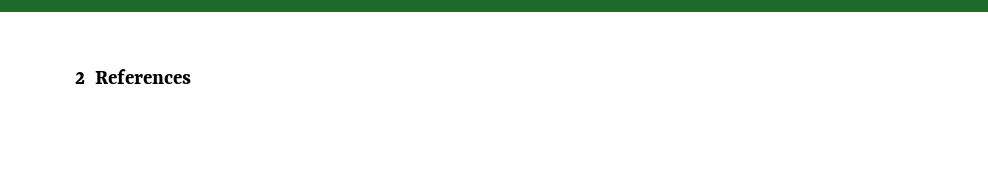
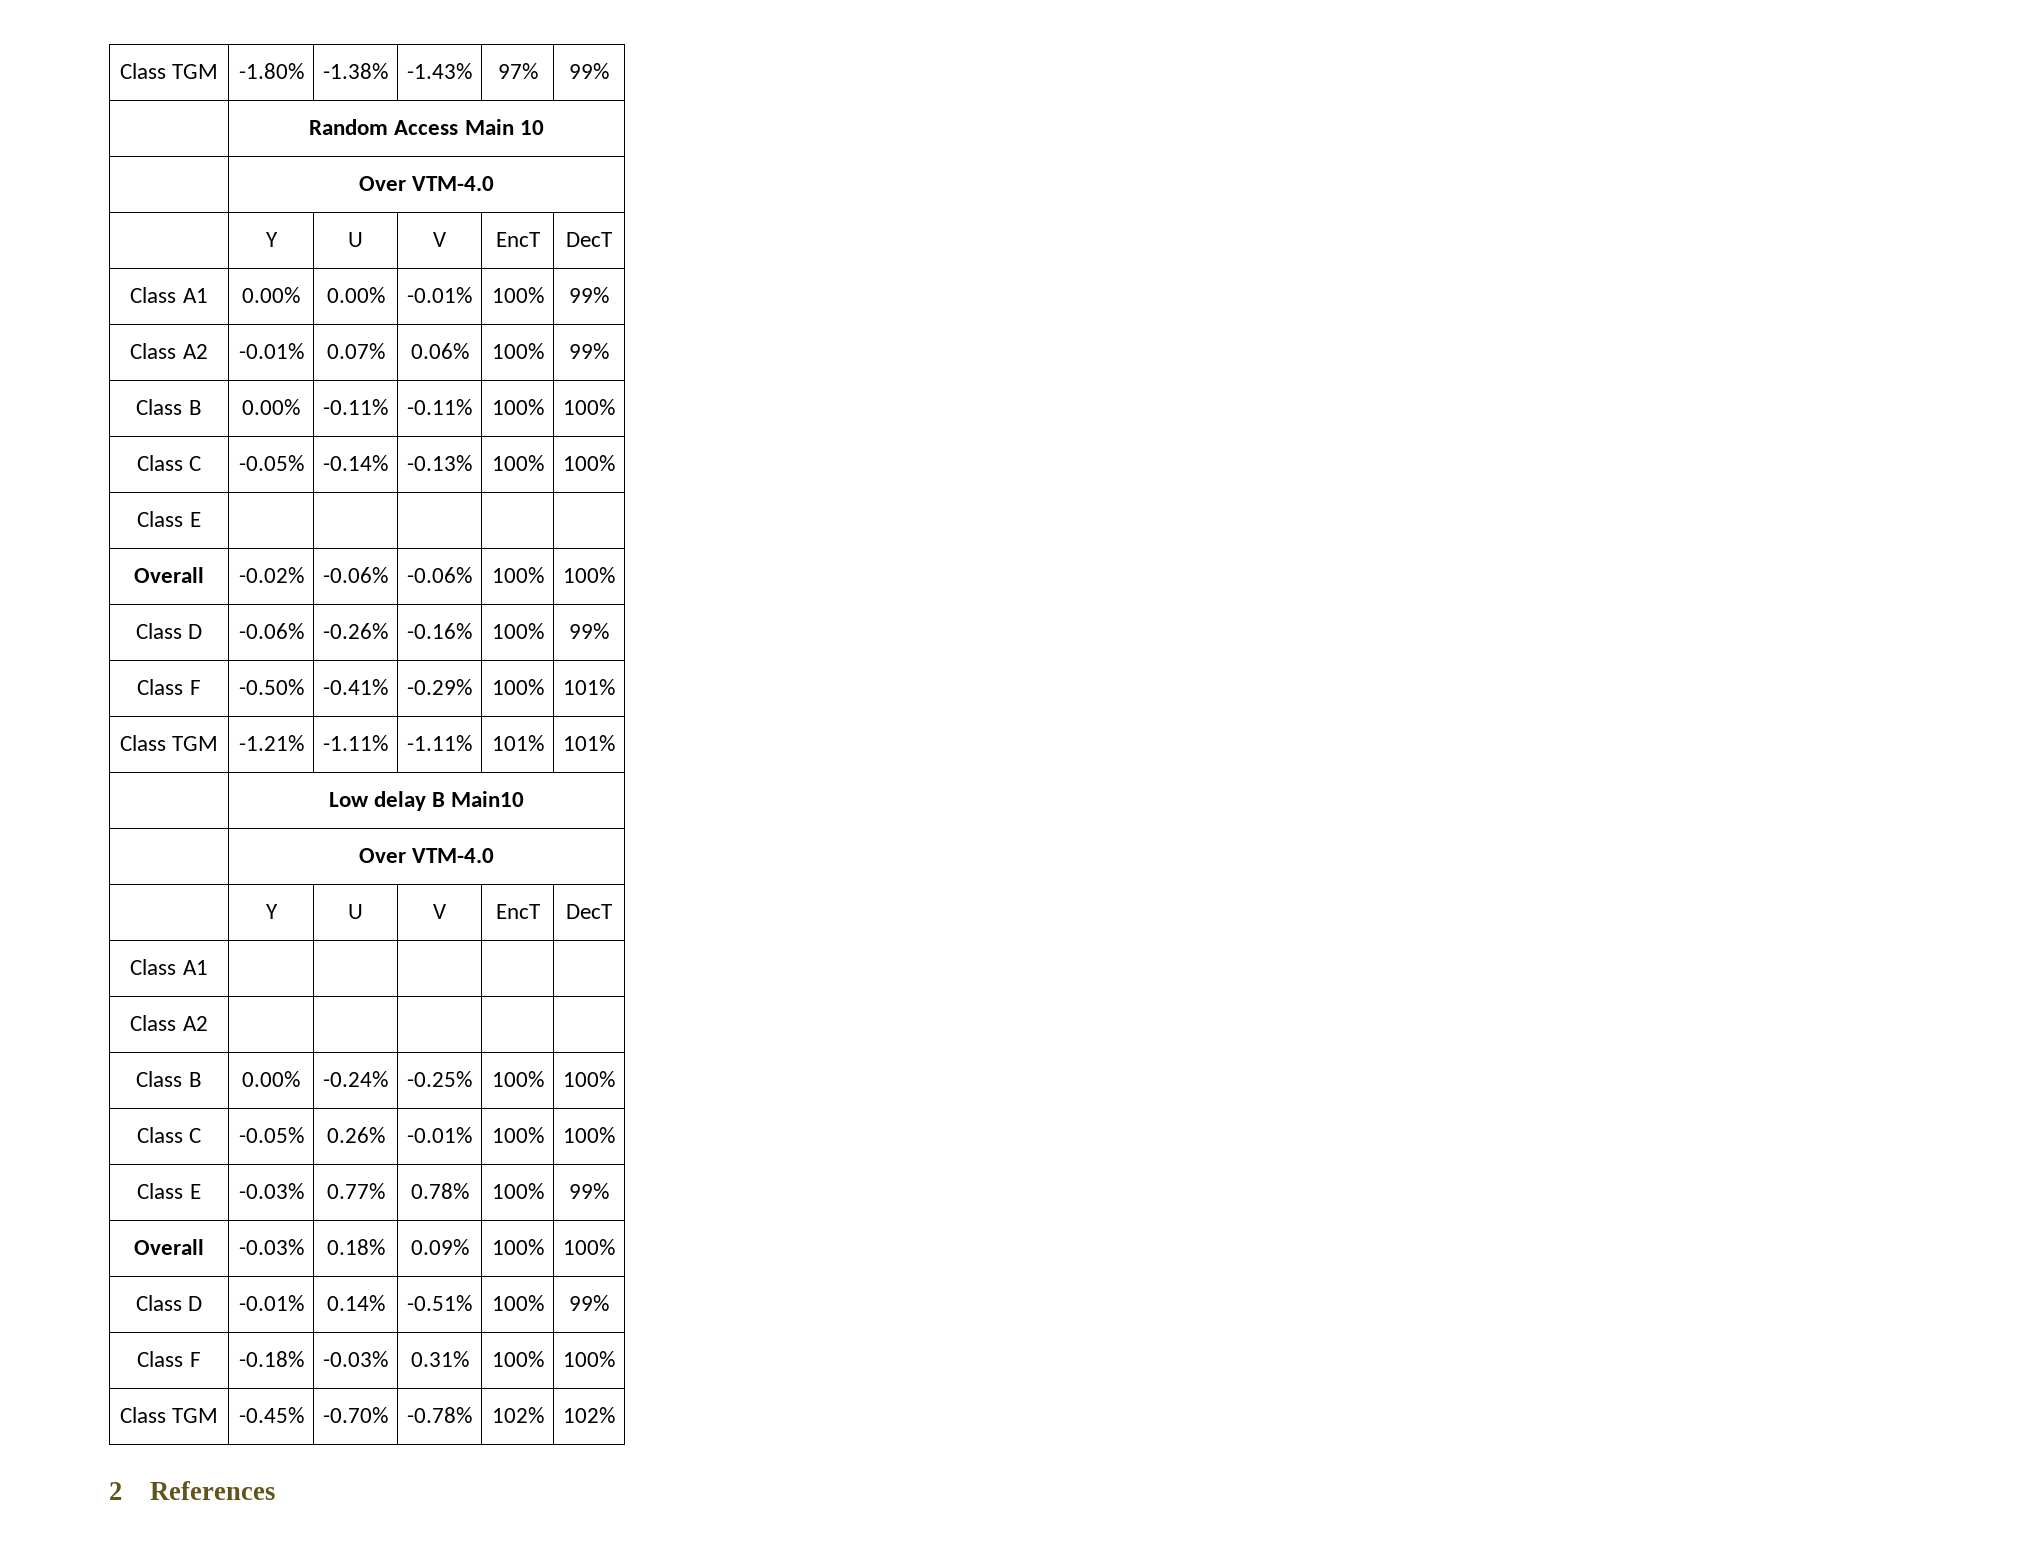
(75, 78) none -> [119,63,219,79] [238,63,304,79] [323,63,388,79] [407,63,472,79] [497,63,538,79] [569,63,609,79] [309,119,544,135] [358,176,495,191] [265,232,278,247] [348,232,363,247] [433,232,446,247] [495,232,540,247] [566,232,612,247] [130,287,208,303] [242,287,300,303] [326,287,385,303] [407,287,472,303] [491,287,544,303] [569,287,609,303] [130,343,208,359] [238,343,304,359] [326,343,385,359] [410,343,469,359] [491,343,544,359] [569,343,609,359] [136,399,202,415] [242,399,300,415] [323,399,388,415] [407,399,472,415] [491,399,544,415] [563,399,615,415] [136,455,202,471] [238,455,304,471] [323,455,388,471] [407,455,472,471] [491,455,544,471] [563,455,615,471] [137,511,201,527] [134,567,204,583] [238,567,304,583] [323,567,388,583] [407,567,472,583] [491,567,544,583] [563,567,615,583] [135,623,203,639] [238,623,304,639] [323,623,388,639] [407,623,472,639] [491,623,544,639] [569,623,609,639] [137,679,201,695] [238,679,304,695] [323,679,388,695] [407,679,472,695] [491,679,544,695] [563,679,615,695] [119,735,219,751] [238,735,304,751] [323,735,388,751] [407,735,472,751] [491,735,544,751] [563,735,615,751] [328,791,525,811] [358,848,495,863] [265,904,278,919] [348,904,363,919] [433,904,446,919] [495,904,540,919] [566,904,612,919] [130,959,208,975] [130,1015,208,1031] [136,1071,202,1087] [242,1071,300,1087] [323,1071,388,1087] [407,1071,472,1087] [491,1071,544,1087] [563,1071,615,1087] [136,1127,202,1143] [238,1127,304,1143] [326,1127,385,1143] [407,1127,472,1143] [491,1127,544,1143] [563,1127,615,1143] [137,1183,201,1199] [238,1183,304,1199] [326,1183,385,1199] [410,1183,469,1199] [491,1183,544,1199] [569,1183,609,1199] [134,1239,204,1255] [238,1239,304,1255] [326,1239,385,1255] [410,1239,469,1255] [491,1239,544,1255] [563,1239,615,1255] [135,1295,203,1311] [238,1295,304,1311] [326,1295,385,1311] [407,1295,472,1311] [491,1295,544,1311] [569,1295,609,1311] [137,1351,201,1367] [238,1351,304,1367] [323,1351,388,1367] [410,1351,469,1367] [491,1351,544,1367] [563,1351,615,1367] [119,1407,219,1423] [238,1407,304,1423] [323,1407,388,1423] [407,1407,472,1423] [491,1407,544,1423] [563,1407,615,1423] Class TGM | -1.80% | -1.38% | -1.43% | 97% | 99% // | Random Access Main 10 // | Over VTM-4.0 // | Y | U | V | EncT | DecT // Class A1 | 0.00% | 0.00% | -0.01% | 100% | 99% // Class A2 | -0.01% | 0.07% | 0.06% | 100% | 99% // Class B | 0.00% | -0.11% | -0.11% | 100% | 100% // Class C | -0.05% | -0.14% | -0.13% | 100% | 100% // Class E | | | | | // Overall | -0.02% | -0.06% | -0.06% | 100% | 100% // Class D | -0.06% | -0.26% | -0.16% | 100% | 99% // Class F | -0.50% | -0.41% | -0.29% | 100% | 101% // Class TGM | -1.21% | -1.11% | -1.11% | 101% | 101% // | Low delay B Main10 // | Over VTM-4.0 // | Y | U | V | EncT | DecT // Class A1 | | | | | // Class A2 | | | | | // Class B | 0.00% | -0.24% | -0.25% | 100% | 100% // Class C | -0.05% | 0.26% | -0.01% | 100% | 100% // Class E | -0.03% | 0.77% | 0.78% | 100% | 99% // Overall | -0.03% | 0.18% | 0.09% | 100% | 100% // Class D | -0.01% | 0.14% | -0.51% | 100% | 99% // Class F | -0.18% | -0.03% | 0.31% | 100% | 100% // Class TGM | -0.45% | -0.70% | -0.78% | 102% | 102% //

